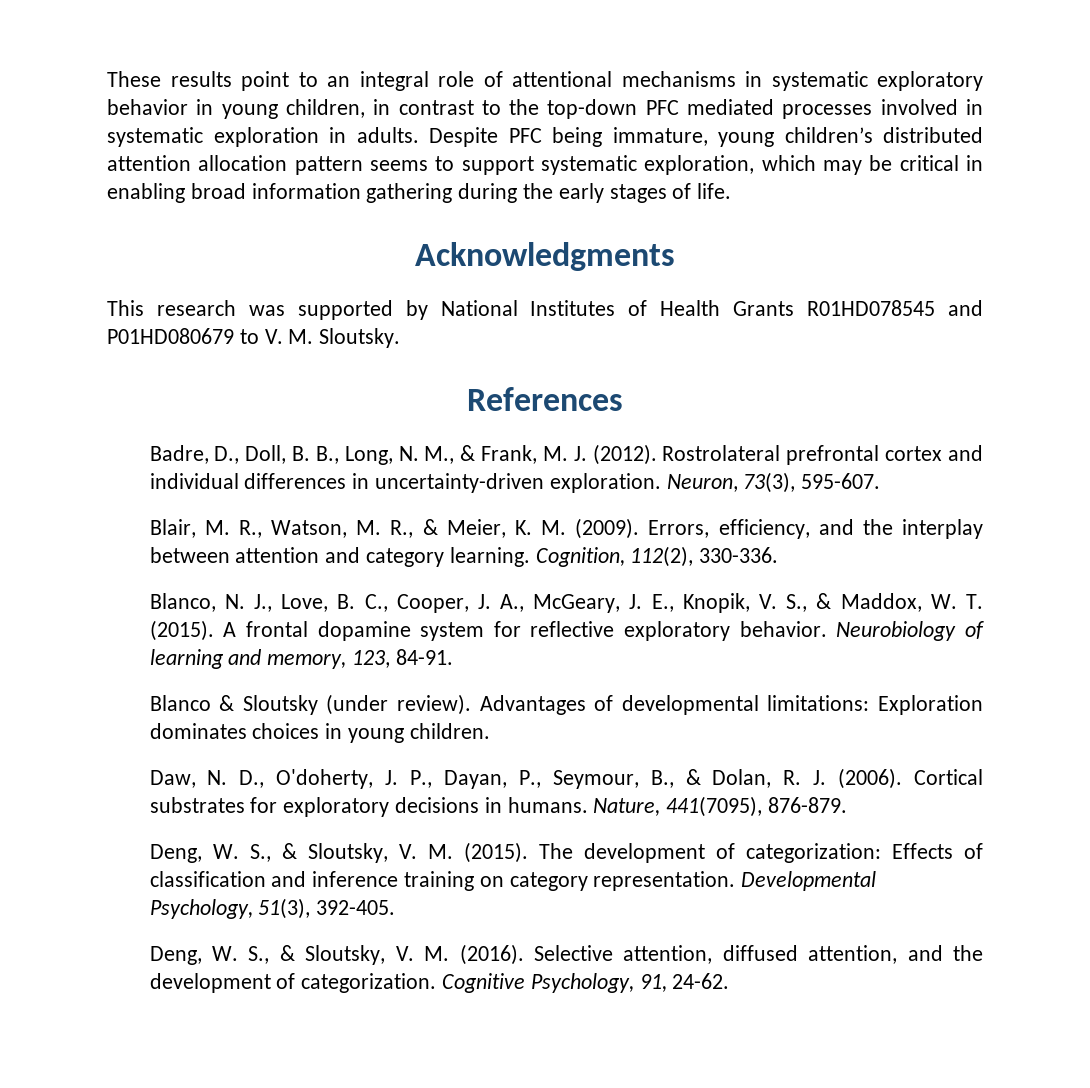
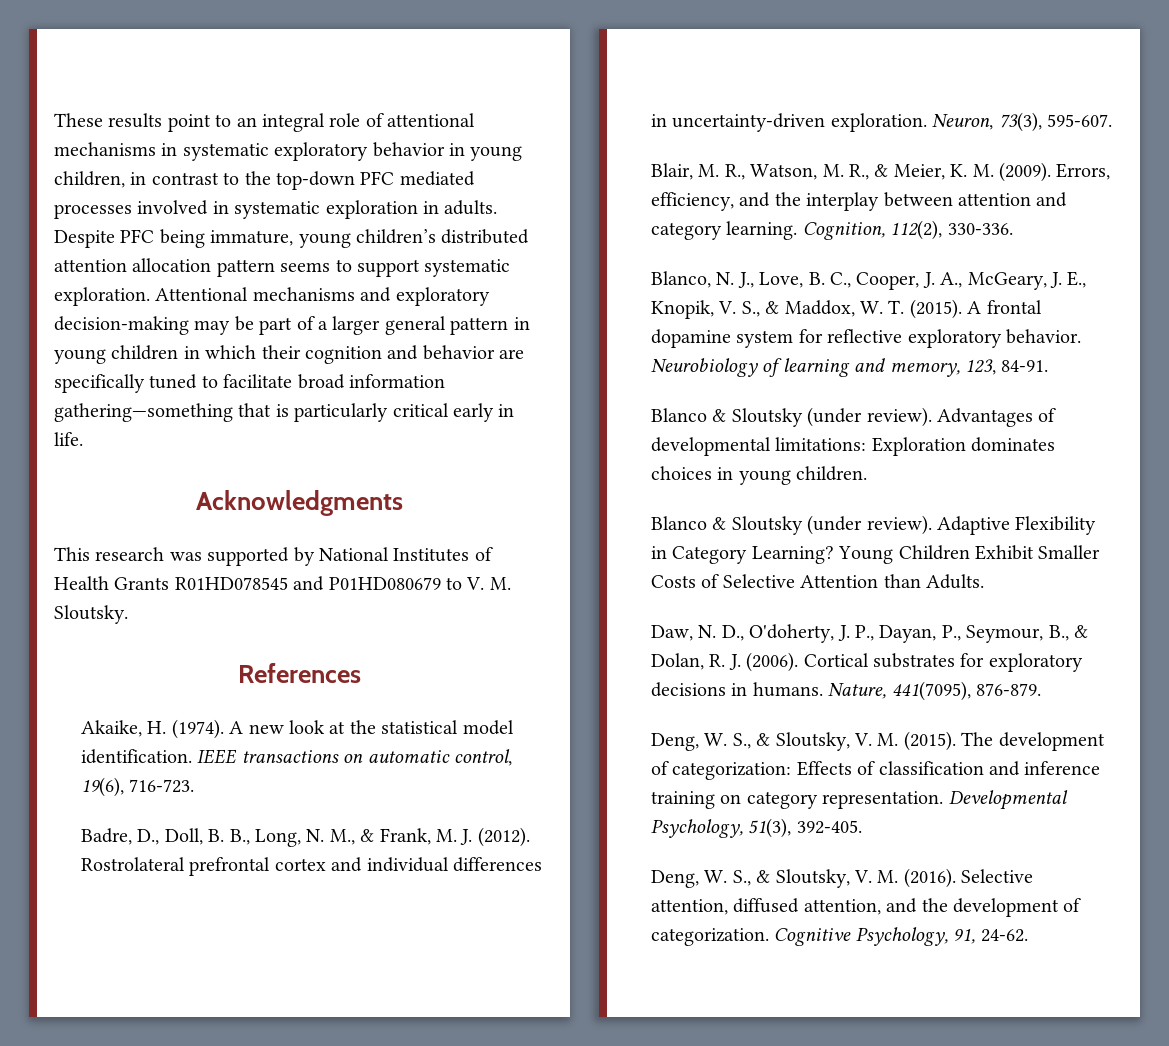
[644,155,984,175] [107,183,692,203] exploration, which may be critical in enabling broad information gathering during the early stages of -> [54,287,490,306] [54,316,530,335] [54,345,525,364] [54,374,445,393] [54,403,515,422] exploration. Attentional mechanisms and exploratory decision-making may be part of a larger general pattern in young children in which their cognition and behavior are specifically tuned to facilitate broad information gathering—something that is particularly critical early in
(623, 399) none -> [80,719,514,739] [80,749,512,766] [80,777,195,797] // Akaike, H. (1974). A new look at the statistical model identification. IEEE transactions on automatic control, 19(6), 716-723.
(490, 731) none -> [650,515,1097,535] [650,545,1101,564] [650,574,984,589] // Blanco & Sloutsky (under review). Adaptive Flexibility in Category Learning? Young Children Exhibit Smaller Costs of Selective Attention than Adults.

